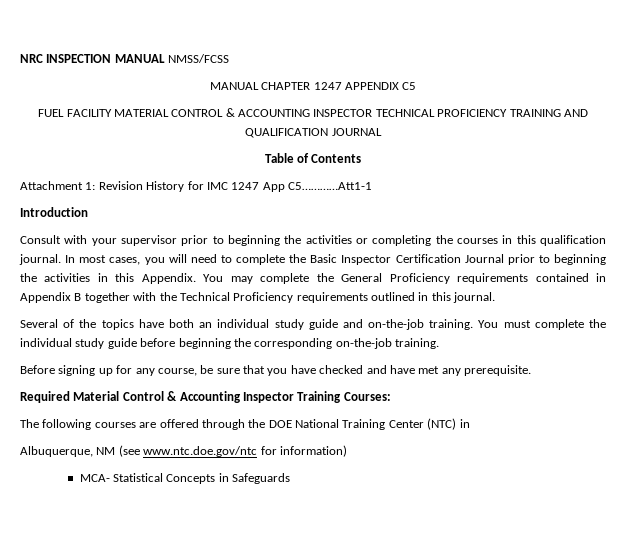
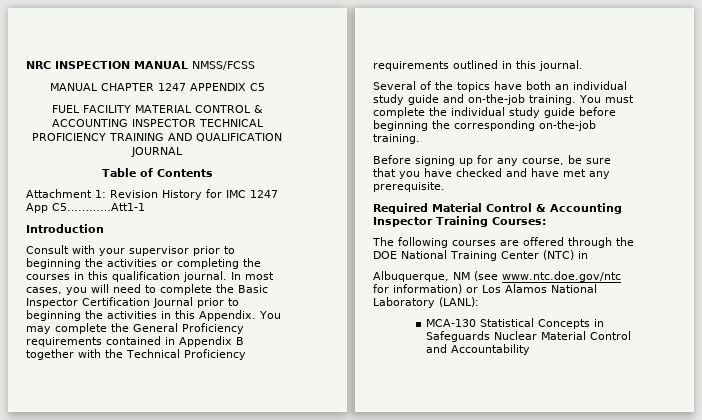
[79,473,291,484] // MCA- Statistical Concepts in Safeguards -> [466,284,597,293] [373,297,479,308] [425,318,604,329] [425,331,631,342] [425,344,530,355] or Los Alamos National Laboratory (LANL): // MCA-130 Statistical Concepts in Safeguards Nuclear Material Control and Accountability

